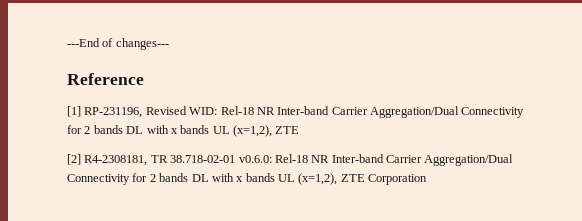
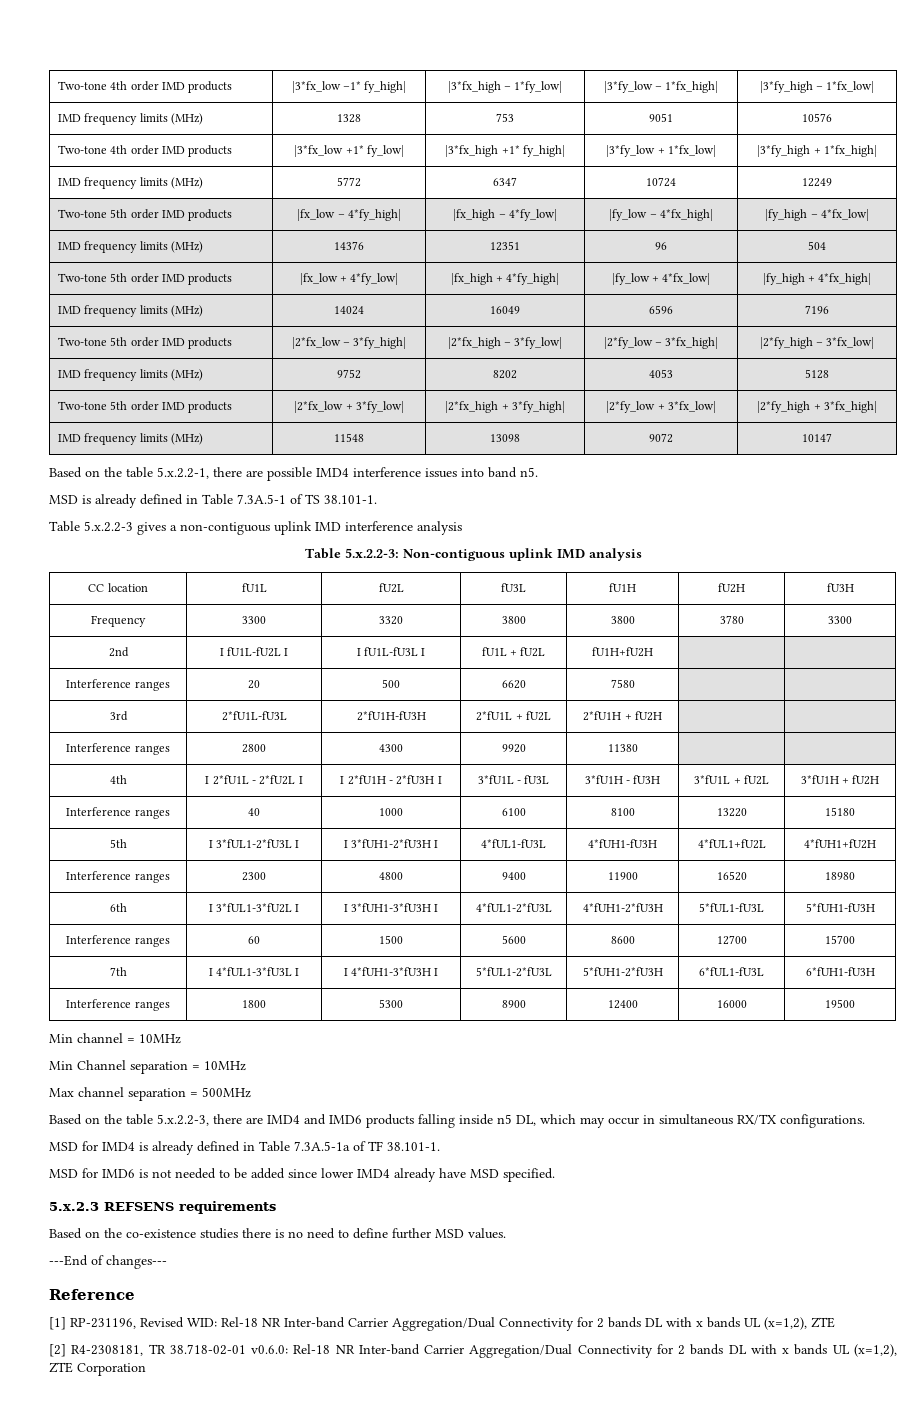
(67, 42) none -> [57,81,233,93] [291,81,407,93] [447,81,563,93] [603,81,719,93] [759,81,875,93] [57,113,203,125] [337,114,361,123] [496,113,514,122] [649,113,673,122] [802,113,832,122] [57,145,233,157] [294,145,404,157] [445,145,565,157] [606,145,716,157] [757,145,877,157] [57,177,203,189] [337,177,361,187] [493,177,517,186] [646,177,676,187] [802,178,832,187] [57,209,233,221] [297,209,401,221] [453,209,557,221] [609,209,713,221] [765,209,869,221] [57,241,203,253] [334,241,364,250] [490,241,520,251] [655,242,667,250] [808,241,826,250] [57,273,233,285] [299,273,399,285] [450,273,560,285] [611,273,711,285] [762,273,872,285] [57,305,203,317] [334,306,364,315] [490,306,520,314] [649,305,673,314] [805,305,829,314] [57,337,233,349] [291,337,407,349] [447,337,563,349] [603,337,719,349] [759,337,875,349] [57,369,203,381] [337,369,361,379] [493,370,517,379] [649,369,673,378] [805,369,829,379] [57,401,233,413] [294,401,404,413] [445,401,565,413] [606,401,716,413] [757,401,877,413] [57,433,203,445] [334,433,364,442] [490,434,520,442] [649,433,673,443] [802,433,832,442] [49,467,538,481] [49,494,377,508] [49,521,462,535] [304,548,642,561] [88,583,148,592] [241,583,267,592] [378,583,404,593] [501,583,526,592] [609,583,636,592] [718,583,745,593] [826,583,854,592] [91,615,146,627] [242,616,266,624] [379,616,403,625] [501,616,526,624] [610,616,635,624] [719,615,744,624] [828,616,852,624] [108,647,129,657] [219,647,289,657] [356,647,426,656] [481,647,546,657] [592,647,653,657] [66,679,170,691] [248,680,260,689] [382,679,400,688] [501,680,526,689] [610,679,635,688] [109,711,128,721] [221,711,287,721] [356,711,426,721] [476,711,551,721] [583,711,662,721] [66,743,170,755] [242,744,266,753] [379,744,403,752] [501,744,526,753] [607,744,638,752] [109,775,127,784] [205,775,303,785] [340,775,442,785] [477,775,550,784] [584,775,661,784] [694,775,769,785] [800,775,880,785] [66,807,170,819] [248,808,260,816] [379,808,403,816] [501,808,526,816] [610,808,635,816] [716,808,747,817] [825,807,855,816] [109,839,127,848] [208,839,300,849] [343,839,439,849] [481,839,546,848] [588,839,657,848] [697,839,766,849] [804,839,876,849] [66,871,170,883] [242,872,266,881] [379,872,403,880] [501,872,526,880] [607,872,638,880] [716,871,747,881] [825,872,855,880] [109,903,127,912] [208,903,300,913] [343,903,439,912] [475,903,552,913] [582,903,663,913] [699,903,764,912] [805,903,875,912] [66,935,170,947] [248,936,260,944] [379,935,403,944] [501,935,526,944] [610,936,635,944] [716,935,747,945] [825,935,855,944] [109,967,127,976] [208,967,300,976] [343,967,439,976] [475,967,552,977] [582,967,663,977] [699,967,764,976] [805,967,875,976] [66,999,170,1011] [242,1000,266,1008] [379,999,403,1008] [501,1000,526,1008] [607,1000,638,1009] [716,1000,747,1008] [825,999,855,1008] [49,1033,181,1044] [49,1060,246,1074] [49,1087,251,1101] [49,1114,865,1128] [49,1141,440,1155] [49,1168,555,1182] [49,1201,276,1214] [49,1228,506,1239] Two-tone 4th order IMD products | |3*fx_low –1* fy_high| | |3*fx_high – 1*fy_low| | |3*fy_low – 1*fx_high| | |3*fy_high – 1*fx_low| // IMD frequency limits (MHz) | 1328 | 753 | 9051 | 10576 // Two-tone 4th order IMD products | |3*fx_low +1* fy_low| | |3*fx_high +1* fy_high| | |3*fy_low + 1*fx_low| | |3*fy_high + 1*fx_high| // IMD frequency limits (MHz) | 5772 | 6347 | 10724 | 12249 // Two-tone 5th order IMD products | |fx_low – 4*fy_high| | |fx_high – 4*fy_low| | |fy_low – 4*fx_high| | |fy_high – 4*fx_low| // IMD frequency limits (MHz) | 14376 | 12351 | 96 | 504 // Two-tone 5th order IMD products | |fx_low + 4*fy_low| | |fx_high + 4*fy_high| | |fy_low + 4*fx_low| | |fy_high + 4*fx_high| // IMD frequency limits (MHz) | 14024 | 16049 | 6596 | 7196 // Two-tone 5th order IMD products | |2*fx_low – 3*fy_high| | |2*fx_high – 3*fy_low| | |2*fy_low – 3*fx_high| | |2*fy_high – 3*fx_low| // IMD frequency limits (MHz) | 9752 | 8202 | 4053 | 5128 // Two-tone 5th order IMD products | |2*fx_low + 3*fy_low| | |2*fx_high + 3*fy_high| | |2*fy_low + 3*fx_low| | |2*fy_high + 3*fx_high| // IMD frequency limits (MHz) | 11548 | 13098 | 9072 | 10147 // Based on the table 5.x.2.2-1, there are possible IMD4 interference issues into band n5. // MSD is already defined in Table 7.3A.5-1 of TS 38.101-1. // Table 5.x.2.2-3 gives a non-contiguous uplink IMD interference analysis // Table 5.x.2.2-3: Non-contiguous uplink IMD analysis // CC location | fU1L | fU2L | fU3L | fU1H | fU2H | fU3H // Frequency | 3300 | 3320 | 3800 | 3800 | 3780 | 3300 // 2nd | I fU1L-fU2L I | I fU1L-fU3L I | fU1L + fU2L | fU1H+fU2H | | // Interference ranges | 20 | 500 | 6620 | 7580 | | // 3rd | 2*fU1L-fU3L | 2*fU1H-fU3H | 2*fU1L + fU2L | 2*fU1H + fU2H | | // Interference ranges | 2800 | 4300 | 9920 | 11380 | | // 4th | I 2*fU1L - 2*fU2L I | I 2*fU1H - 2*fU3H I | 3*fU1L - fU3L | 3*fU1H - fU3H | 3*fU1L + fU2L | 3*fU1H + fU2H // Interference ranges | 40 | 1000 | 6100 | 8100 | 13220 | 15180 // 5th | I 3*fUL1-2*fU3L I | I 3*fUH1-2*fU3H I | 4*fUL1-fU3L | 4*fUH1-fU3H | 4*fUL1+fU2L | 4*fUH1+fU2H // Interference ranges | 2300 | 4800 | 9400 | 11900 | 16520 | 18980 // 6th | I 3*fUL1-3*fU2L I | I 3*fUH1-3*fU3H I | 4*fUL1-2*fU3L | 4*fUH1-2*fU3H | 5*fUL1-fU3L | 5*fUH1-fU3H // Interference ranges | 60 | 1500 | 5600 | 8600 | 12700 | 15700 // 7th | I 4*fUL1-3*fU3L I | I 4*fUH1-3*fU3H I | 5*fUL1-2*fU3L | 5*fUH1-2*fU3H | 6*fUL1-fU3L | 6*fUH1-fU3H // Interference ranges | 1800 | 5300 | 8900 | 12400 | 16000 | 19500 // Min channel = 10MHz // Min Channel separation = 10MHz // Max channel separation = 500MHz // Based on the table 5.x.2.2-3, there are IMD4 and IMD6 products falling inside n5 DL, which may occur in simultaneous RX/TX configurations. // MSD for IMD4 is already defined in Table 7.3A.5-1a of TF 38.101-1. // MSD for IMD6 is not needed to be added since lower IMD4 already have MSD specified. // 5.x.2.3 REFSENS requirements // Based on the co-existence studies there is no need to define further MSD values. //

